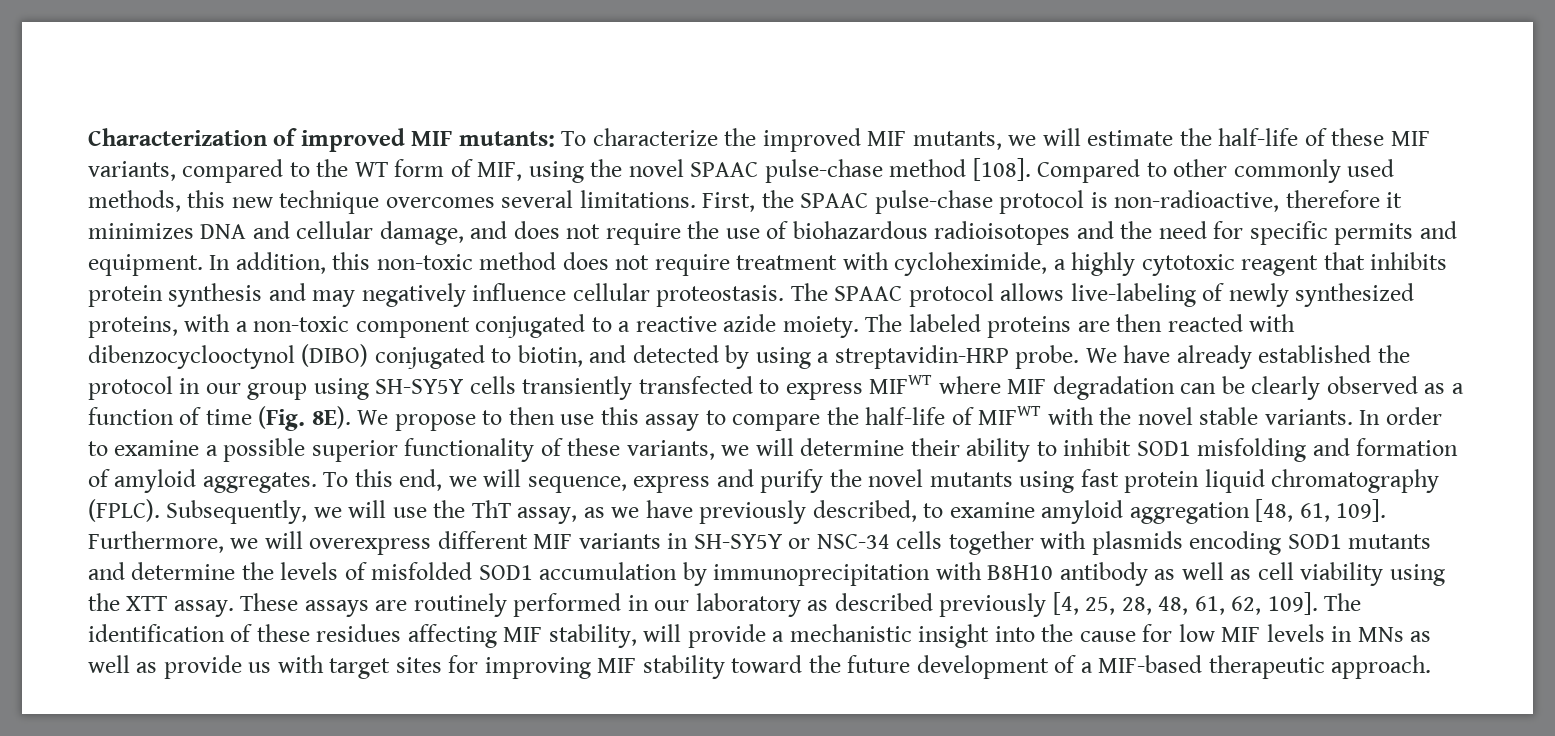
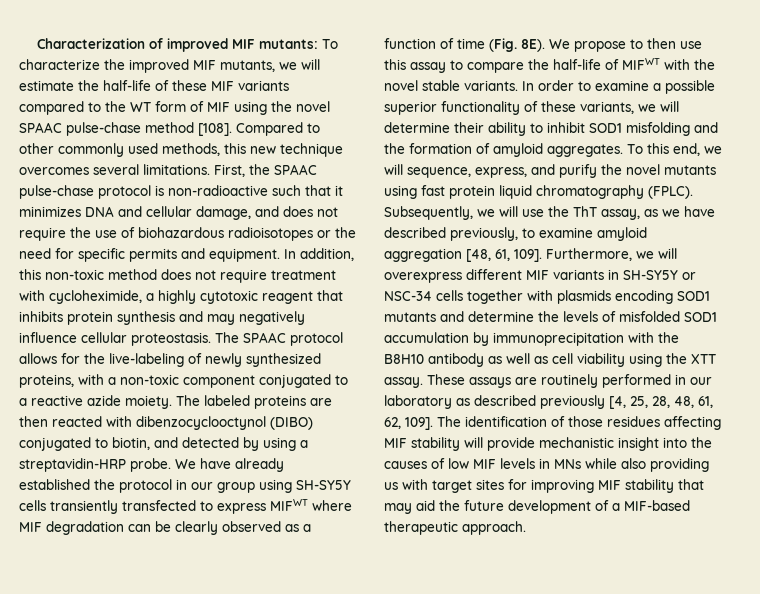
[88,161,176,181] variants, -> [238,80,289,91] variants
[477,162,523,181] MIF, -> [207,102,230,112] MIF
[1114,190,1380,212] non-radioactive, therefore -> [168,185,331,196] non-radioactive such that
[1076,221,1114,239] and -> [317,230,331,238] or
(1065, 292) none -> [61,353,105,364] for the
(1350, 447) none -> [384,143,405,154] the
[633,476,711,493] express -> [475,167,527,178] express,
[699,500,917,524] previously described, -> [384,227,518,241] described previously,
(982, 571) none -> [658,332,679,343] the
[256,624,310,642] these -> [568,416,603,427] those
[548,624,637,648] stability, -> [411,437,460,451] stability
[772,631,785,642] a -> (535, 444) none
[1079,624,1173,642] cause for -> [384,458,445,469] causes of
[1410,631,1432,642] [88,655,242,679] as well as provide -> [585,458,709,472] while also providing
[731,655,803,673] toward -> [678,479,704,490] [384,500,435,514] that may aid

